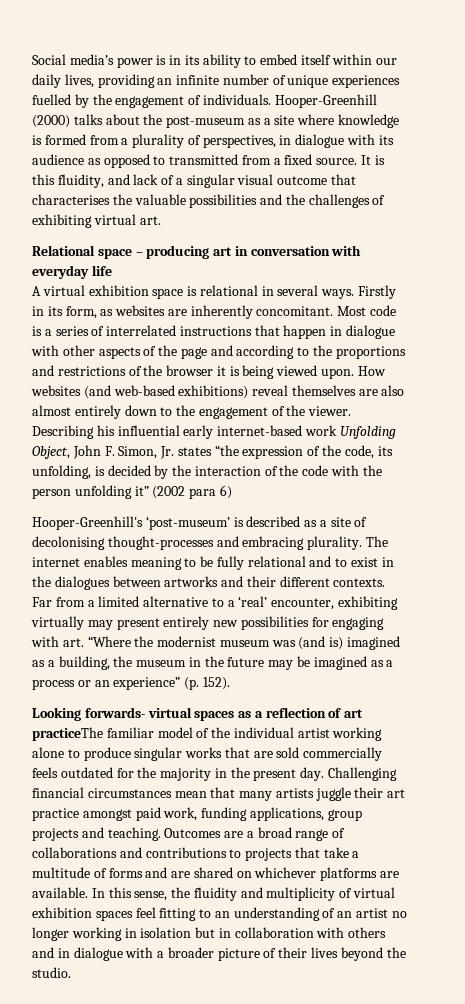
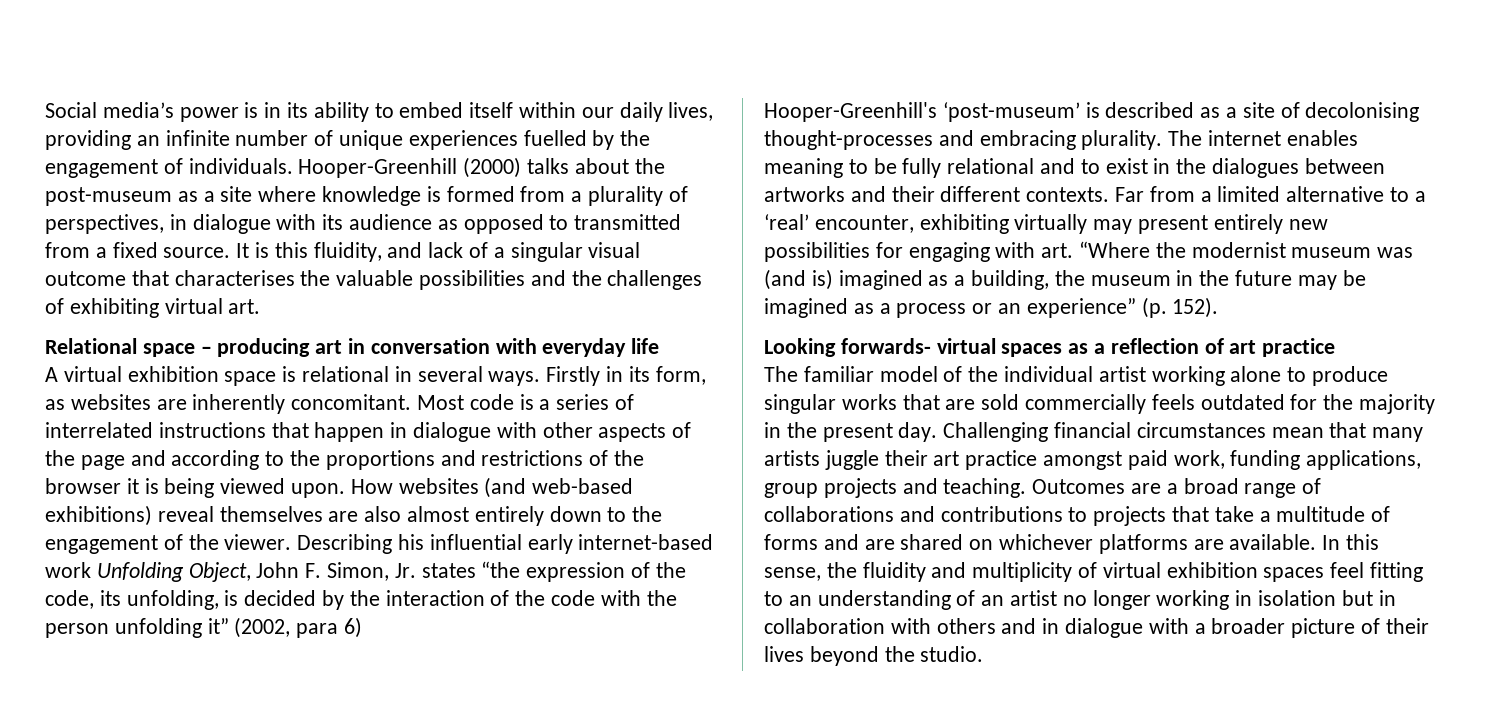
[152,486,186,499] (2002 -> [234,617,291,638] (2002,
[32,727,103,741] practiceThe -> [1262,338,1336,357] [764,366,798,382] practice // The

